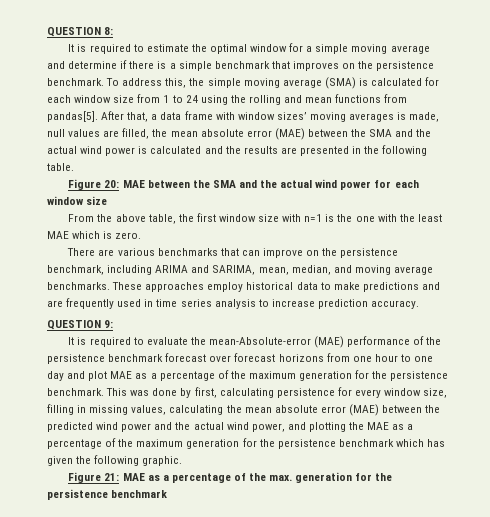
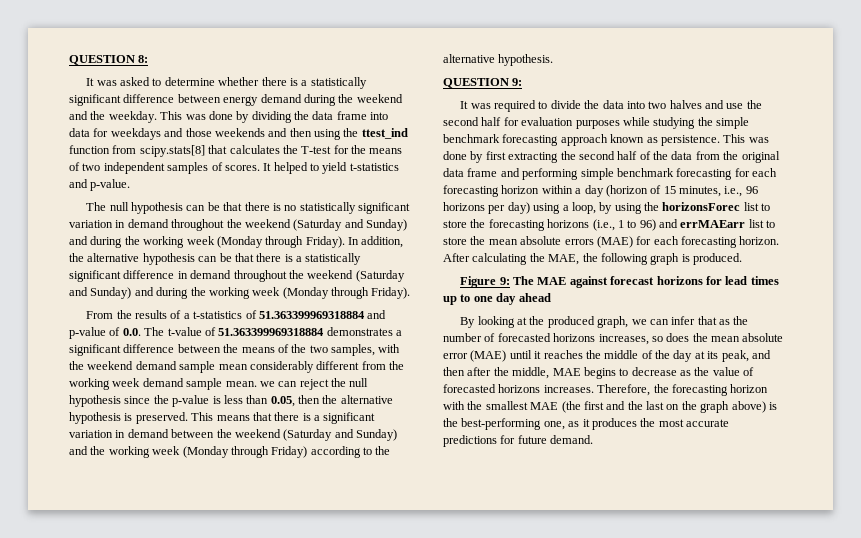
[77,43,430,54] [47,60,435,71] [47,77,440,89] [47,94,408,105] [47,111,440,122] [47,128,432,140] [47,145,428,156] [47,163,74,171] [68,179,419,190] [47,196,108,205] [68,213,442,224] [47,231,142,239] [67,248,399,258] [47,265,433,275] [47,282,440,292] [47,298,420,309] [47,320,114,330] [68,336,442,348] [47,353,434,364] [47,370,449,381] [47,387,448,398] [47,404,441,416] [47,422,414,432] [47,438,446,449] [47,455,183,466] [68,472,393,483] [47,489,168,500] is required to estimate the optimal window for a simple moving average and determine if there is a simple benchmark that improves on the persistence benchmark. To address this, the simple moving average (SMA) is calculated for each window size from 1 to 24 using the rolling and mean functions from pandas[5]. After that, a data frame with window sizes’ moving averages is made, null values are filled, the mean absolute error (MAE) between the SMA and the actual wind power is calculated and the results are presented in the following table. // Figure 20: MAE between the SMA and the actual wind power for each window size // From the above table, the first window size with n=1 is the one with the least MAE which is zero. // There are various benchmarks that can improve on the persistence benchmark, including ARIMA and SARIMA, mean, median, and moving average benchmarks. These approaches employ historical data to make predictions and are frequently used in time series analysis to increase prediction accuracy. // QUESTION 9: // It is required to evaluate the mean-Absolute-error (MAE) performance of the persistence benchmark forecast over forecast horizons from one hour to one day and plot MAE as a percentage of the maximum generation for the persistence benchmark. This was done by first, calculating persistence for every window size, filling in missing values, calculating the mean absolute error (MAE) between the predicted wind power and the actual wind power, and plotting the MAE as a percentage of the maximum generation for the persistence benchmark which has given the following graphic. // Figure 21: MAE as a percentage of the max. generation for the persistence benchmark -> [96,77,367,89] [69,94,403,106] [69,111,389,123] [69,128,408,140] [69,145,403,157] [69,162,399,174] [69,179,131,191] [86,202,411,214] [69,219,407,231] [69,236,404,248] [69,253,362,265] [69,270,405,282] [69,287,411,299] [86,310,387,319] [69,327,402,339] [69,344,401,356] [69,361,404,373] [69,378,369,390] [69,395,393,407] [69,412,376,424] [69,429,397,441] [69,446,391,458] [443,54,554,66] [443,78,523,88] [460,100,762,112] [443,117,749,129] [443,134,769,146] [443,151,780,163] [443,168,777,180] [443,185,758,197] [443,202,771,214] [443,219,776,231] [443,236,780,248] [443,253,742,265] [460,276,779,288] [443,293,551,305] [460,316,749,328] [443,333,784,345] [443,350,771,362] [443,367,755,379] [443,384,769,396] [443,401,777,413] [443,418,729,430] [443,435,594,447] was asked to determine whether there is a statistically significant difference between energy demand during the weekend and the weekday. This was done by dividing the data frame into data for weekdays and those weekends and then using the ttest_ind function from scipy.stats[8] that calculates the T-test for the means of two independent samples of scores. It helped to yield t-statistics and p-value. // The null hypothesis can be that there is no statistically significant variation in demand throughout the weekend (Saturday and Sunday) and during the working week (Monday through Friday). In addition, the alternative hypothesis can be that there is a statistically significant difference in demand throughout the weekend (Saturday and Sunday) and during the working week (Monday through Friday). // From the results of a t-statistics of 51.363399969318884 and p-value of 0.0. The t-value of 51.363399969318884 demonstrates a significant difference between the means of the two samples, with the weekend demand sample mean considerably different from the working week demand sample mean. we can reject the null hypothesis since the p-value is less than 0.05, then the alternative hypothesis is preserved. This means that there is a significant variation in demand between the weekend (Saturday and Sunday) and the working week (Monday through Friday) according to the alternative hypothesis. // QUESTION 9: // It was required to divide the data into two halves and use the second half for evaluation purposes while studying the simple benchmark forecasting approach known as persistence. This was done by first extracting the second half of the data from the original data frame and performing simple benchmark forecasting for each forecasting horizon within a day (horizon of 15 minutes, i.e., 96 horizons per day) using a loop, by using the horizonsForec list to store the forecasting horizons (i.e., 1 to 96) and errMAEarr list to store the mean absolute errors (MAE) for each forecasting horizon. After calculating the MAE, the following graph is produced. // Figure 9: The MAE against forecast horizons for lead times up to one day ahead // By looking at the produced graph, we can infer that as the number of forecasted horizons increases, so does the mean absolute error (MAE) until it reaches the middle of the day at its peak, and then after the middle, MAE begins to decrease as the value of forecasted horizons increases. Therefore, the forecasting horizon with the smallest MAE (the first and the last on the graph above) is the best-performing one, as it produces the most accurate predictions for future demand.

